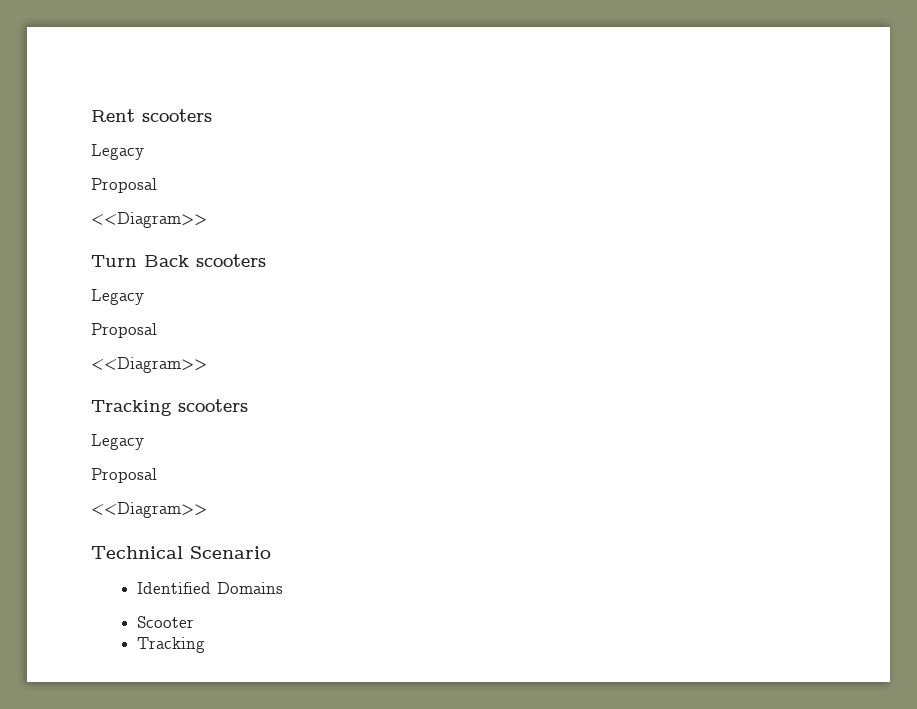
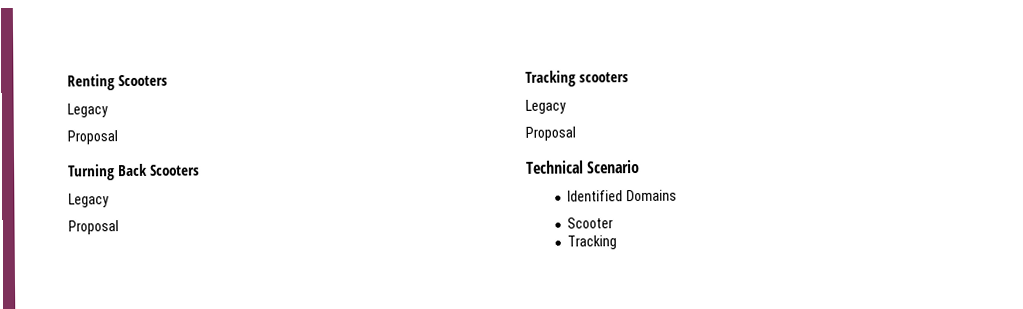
[91,109,212,122] [91,144,144,160] [91,178,157,193] [91,212,207,228] [91,254,266,267] [91,289,144,305] [91,323,157,338] [91,357,207,373] Rent scooters // Legacy // Proposal // <<Diagram>> // Turn Back scooters // Legacy // Proposal // <<Diagram>> -> [67,74,168,91] [67,103,108,118] [67,130,118,145] [68,163,200,181] [68,193,109,208] [68,220,119,235] Renting Scooters // Legacy // Proposal // Turning Back Scooters // Legacy // Proposal
[91,502,207,518] // <<Diagram>> -> (576, 133) none

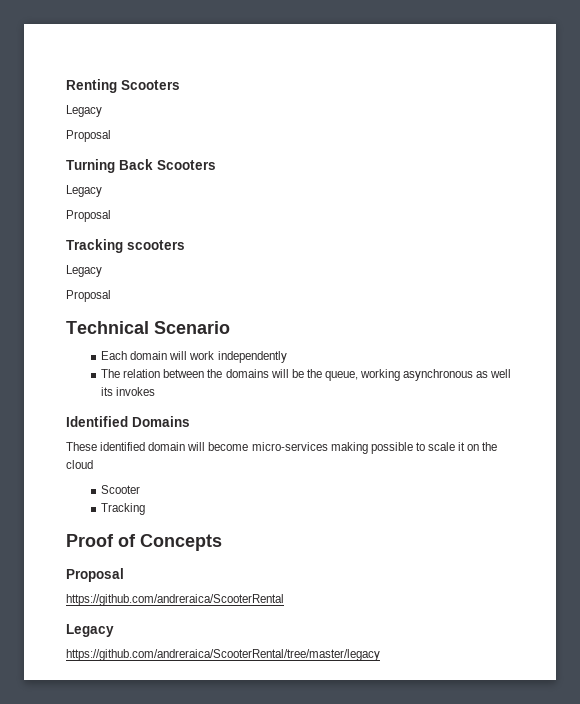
[567,189,678,202] [567,217,614,229] [567,235,618,250] Identified Domains // Scooter // Tracking -> [101,351,287,363] [101,369,512,381] [101,387,156,396] [66,416,190,427] [66,442,498,454] [66,460,93,469] [101,485,141,494] [101,503,146,515] [66,534,222,551] [66,568,124,582] [66,594,284,606] [66,624,114,637] [66,649,380,661] Each domain will work independently // The relation between the domains will be the queue, working asynchronous as well its invokes // Identified Domains // These identified domain will become micro-services making possible to scale it on the cloud // Scooter // Tracking // Proof of Concepts // Proposal // https://github.com/andreraica/ScooterRental // Legacy // https://github.com/andreraica/ScooterRental/tree/master/legacy

